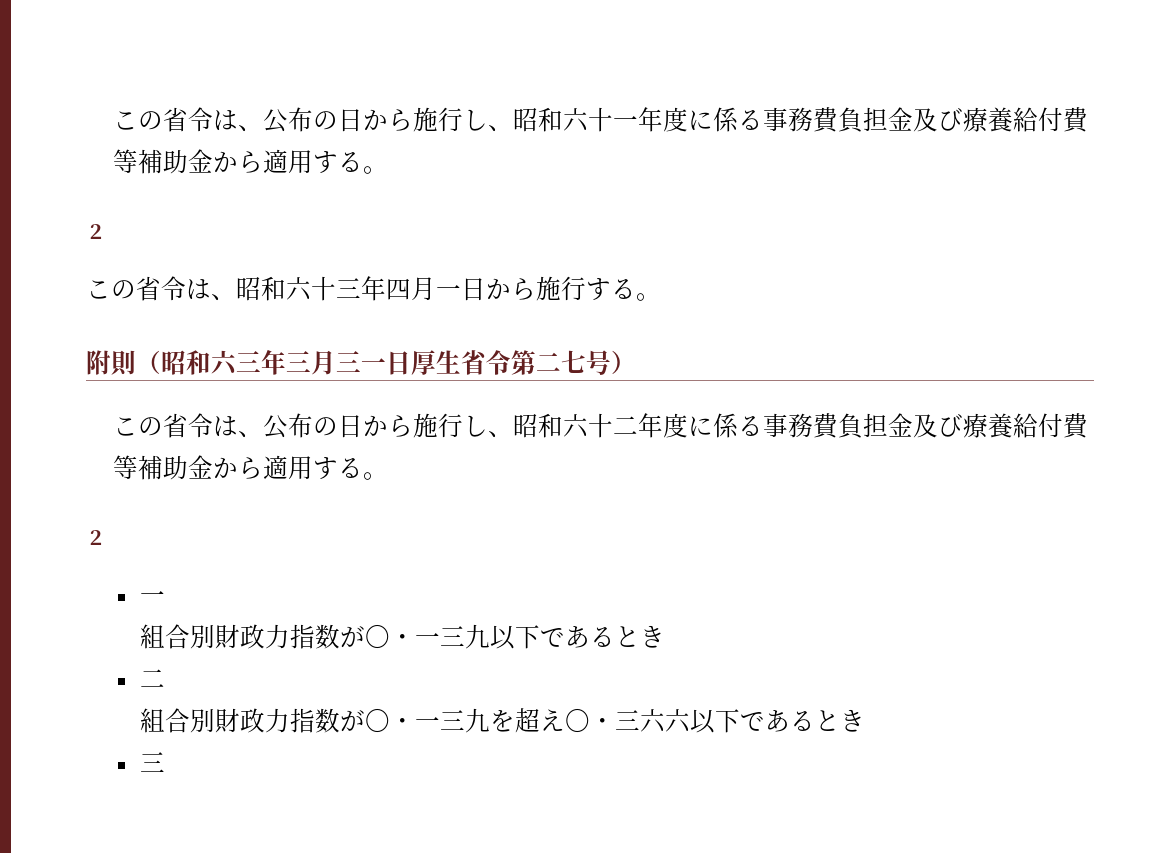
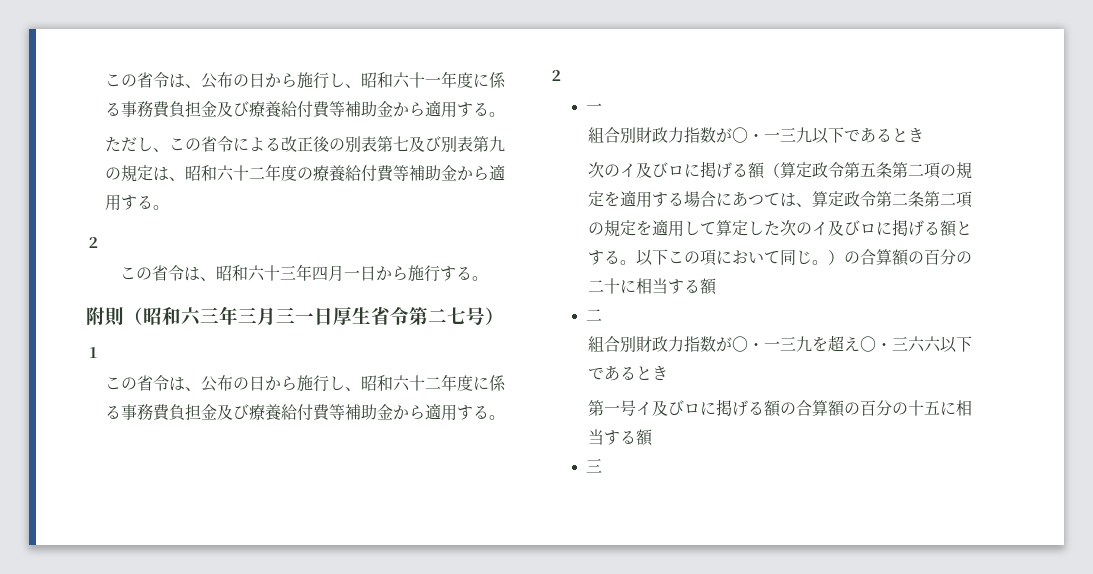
(389, 170) none -> [105,136,506,152] [105,164,506,182] [105,194,170,211] // ただし、この省令による改正後の別表第七及び別表第九の規定は、昭和六十二年度の療養給付費等補助金から適用する。
(636, 362) none -> [86,347,101,358] // １
(666, 636) none -> [587,161,972,179] [587,190,972,208] [587,219,972,237] [587,249,972,266] [587,278,717,295] // 次のイ及びロに掲げる額（算定政令第五条第二項の規定を適用する場合にあつては、算定政令第二条第二項の規定を適用して算定した次のイ及びロに掲げる額とする。以下この項において同じ。）の合算額の百分の二十に相当する額
(866, 720) none -> [587,399,972,417] [587,429,653,446] // 第一号イ及びロに掲げる額の合算額の百分の十五に相当する額

